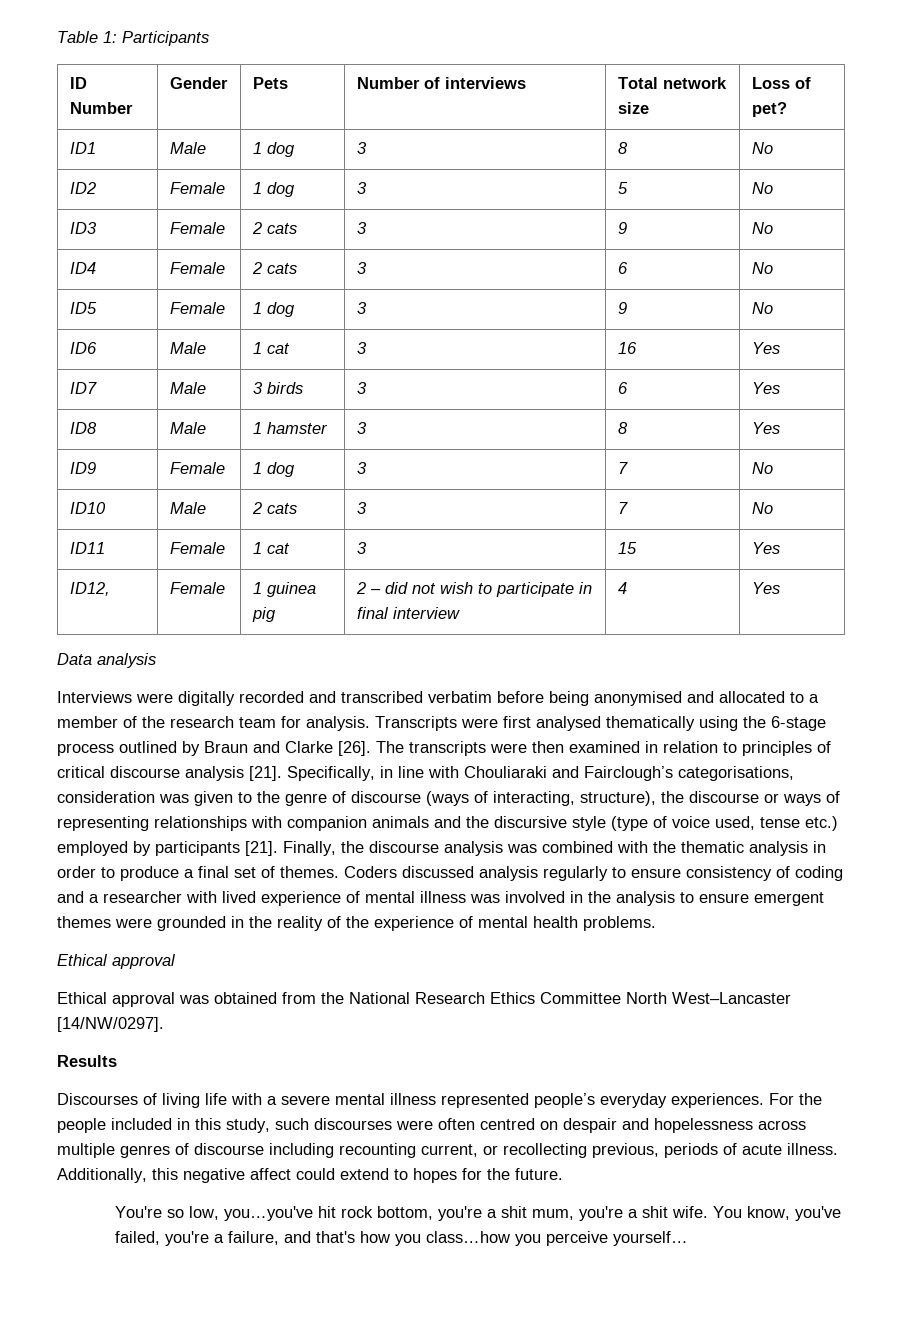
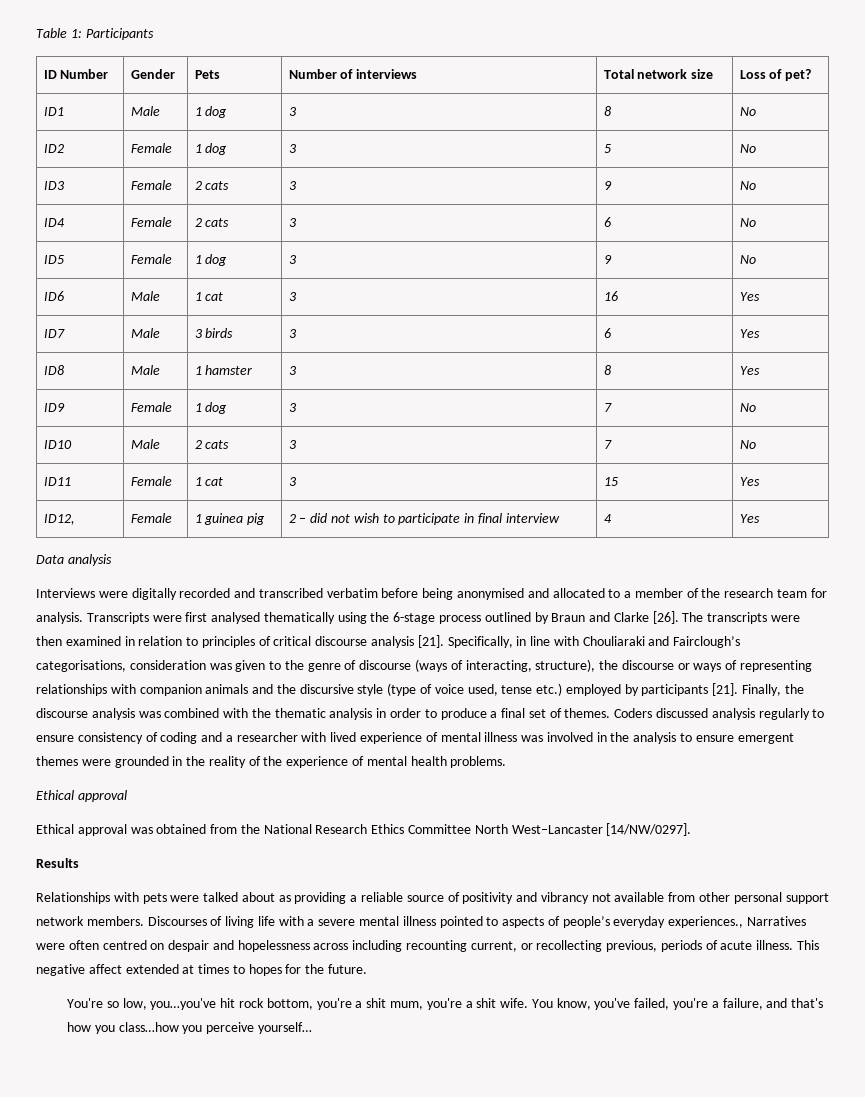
(117, 1061) none -> [36,892,829,904] [36,916,144,926] Relationships with pets were talked about as providing a reliable source of positivity and vibrancy not available from other personal support network members.
[441,1093,822,1108] [57,1118,392,1133] represented people’s everyday experiences. For the people included in this study, such discourses -> [439,916,807,928] pointed to aspects of people’s everyday experiences., Narratives
[57,1143,264,1158] multiple genres of discourse -> (349, 946) none
[57,1168,389,1183] Additionally, this negative affect could extend -> [797,940,820,950] [36,964,230,976] This negative affect extended at times

